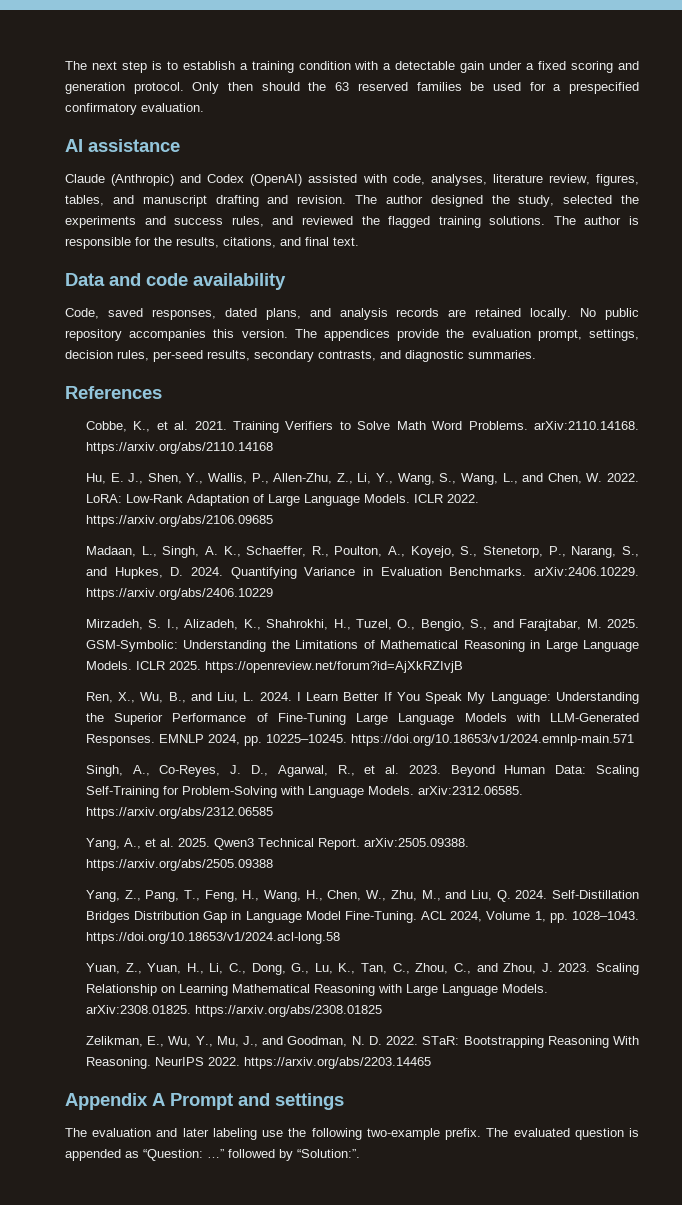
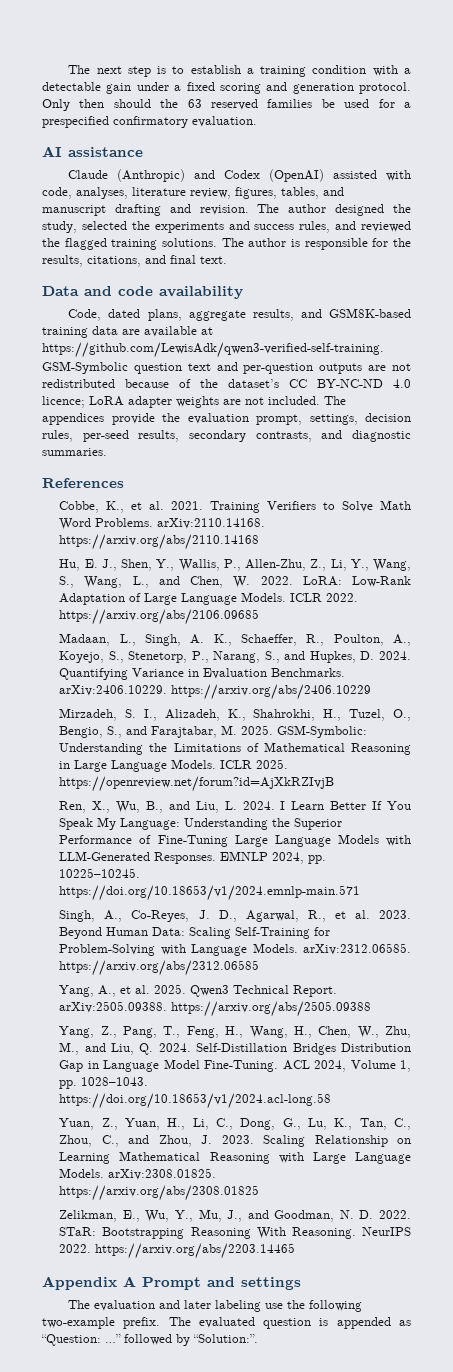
[107,308,639,320] [65,329,288,341] saved responses, dated plans, and analysis records are retained locally. No public repository accompanies this version. -> [108,308,412,321] [42,326,213,338] [42,342,384,358] [42,361,411,374] [42,379,411,388] [42,396,320,408] dated plans, aggregate results, and GSM8K-based training data are available at https://github.com/LewisAdk/qwen3-verified-self-training. GSM-Symbolic question text and per-question outputs are not redistributed because of the dataset’s CC BY-NC-ND 4.0 licence; LoRA adapter weights are not included.

